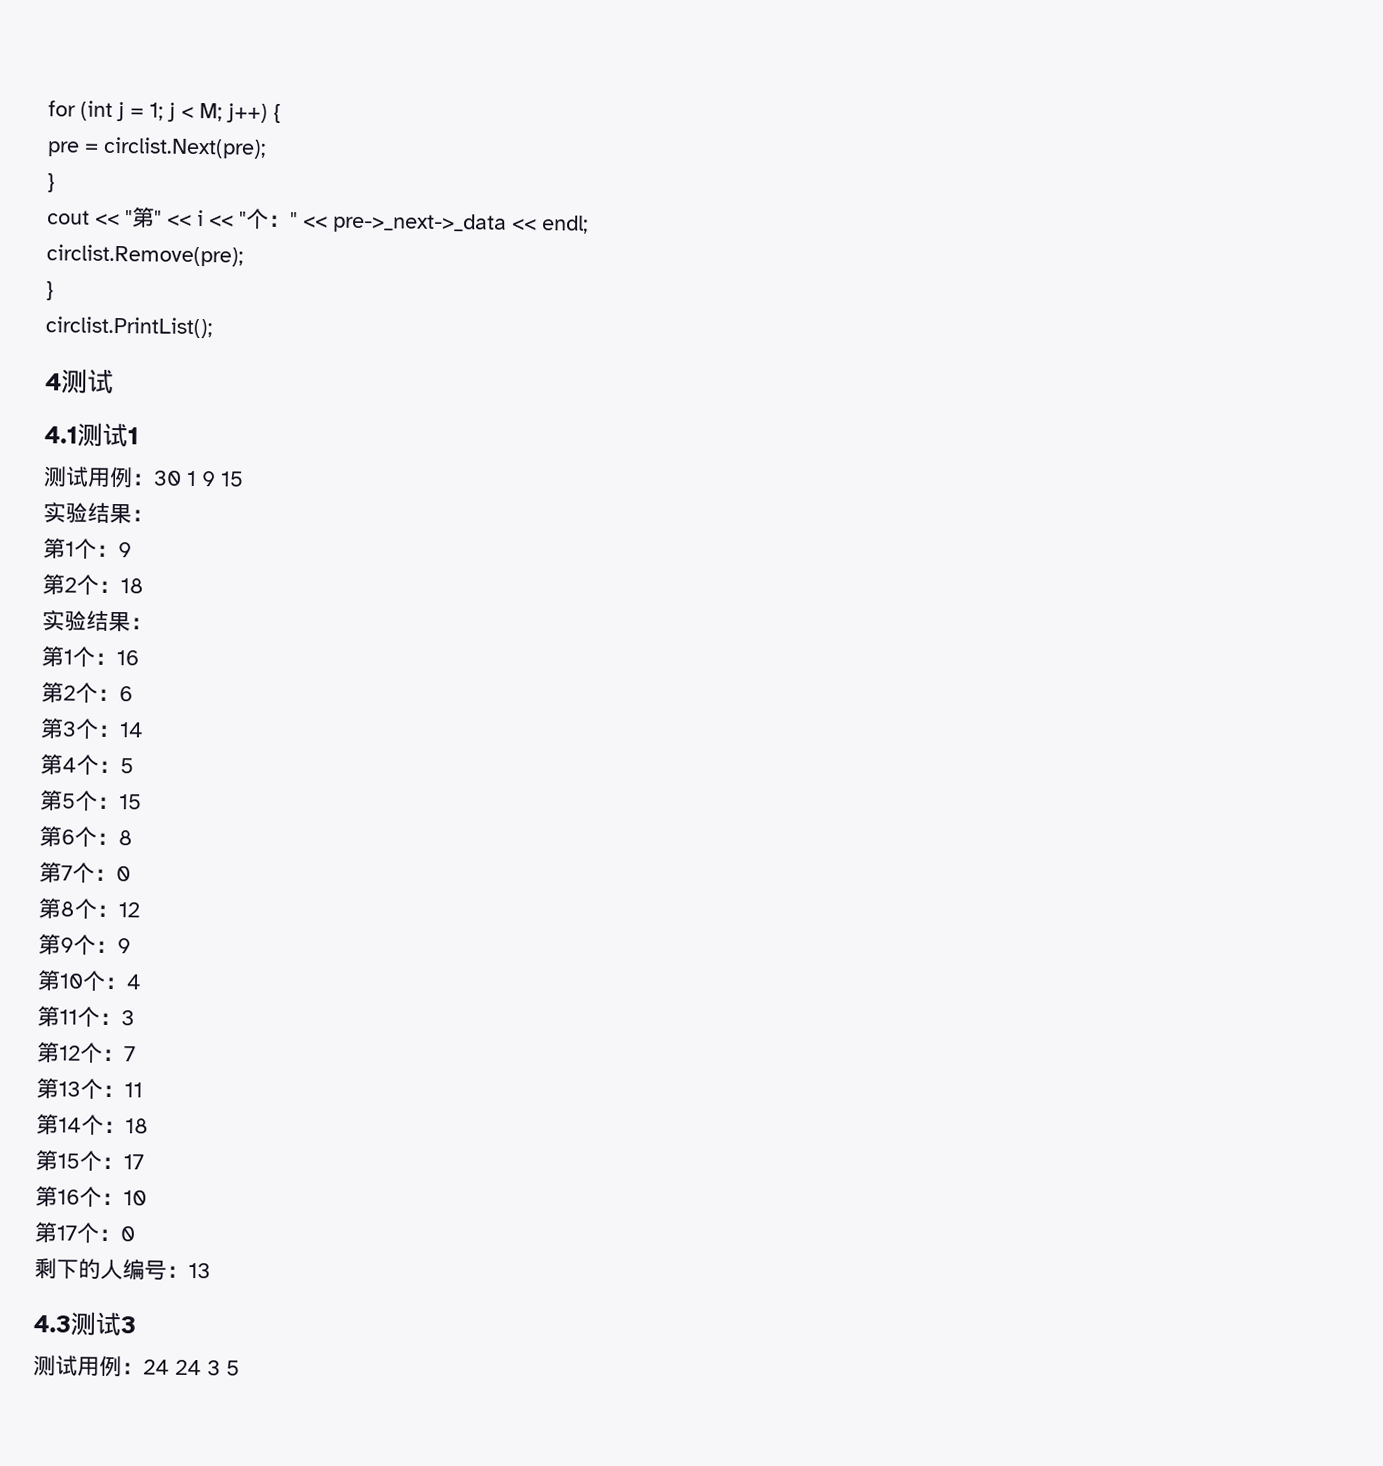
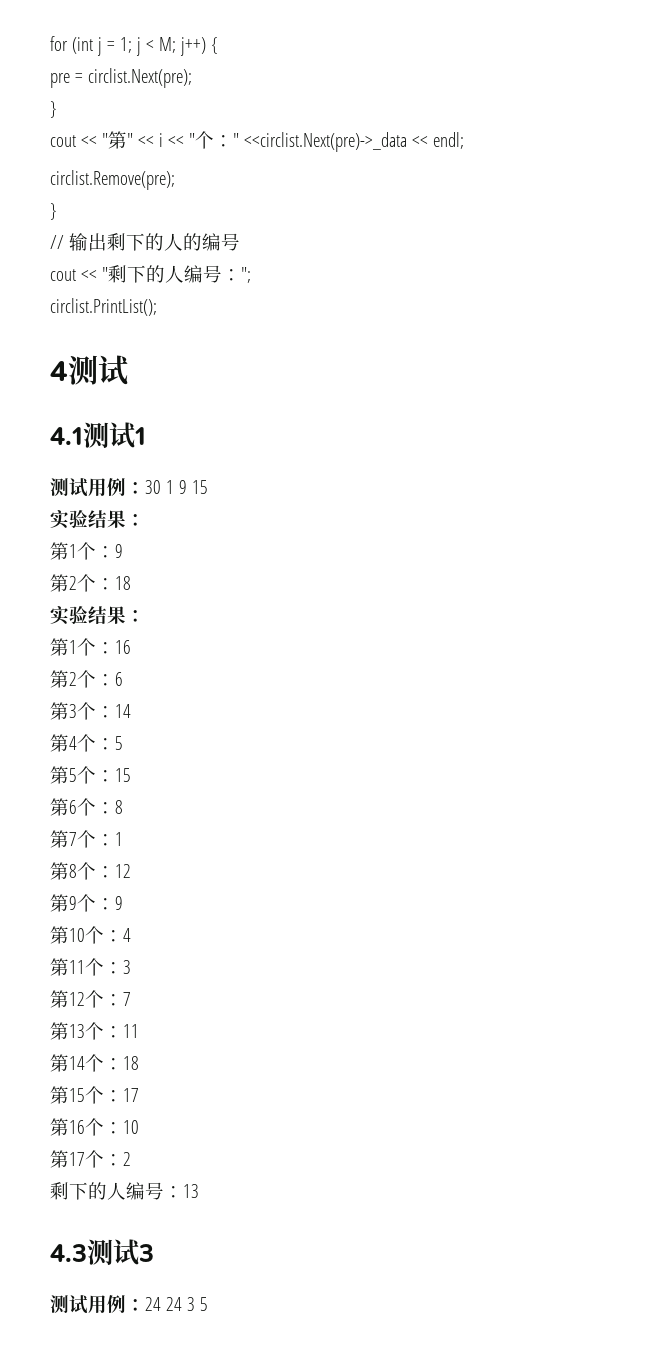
[303,212,507,234] << pre->_next->_data -> [243,132,407,152] <<circlist.Next(pre)->_data
(54, 291) none -> [50,233,240,251] [50,265,251,283] // // 输出剩下的人的编号 // cout << "剩下的人编号：";
[116,866,131,882] 0 -> [115,832,123,846] 1
[120,1226,136,1242] 0 -> [123,1152,131,1166] 2

